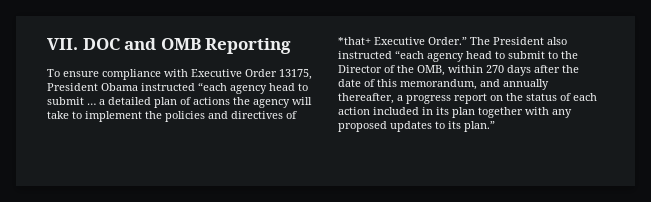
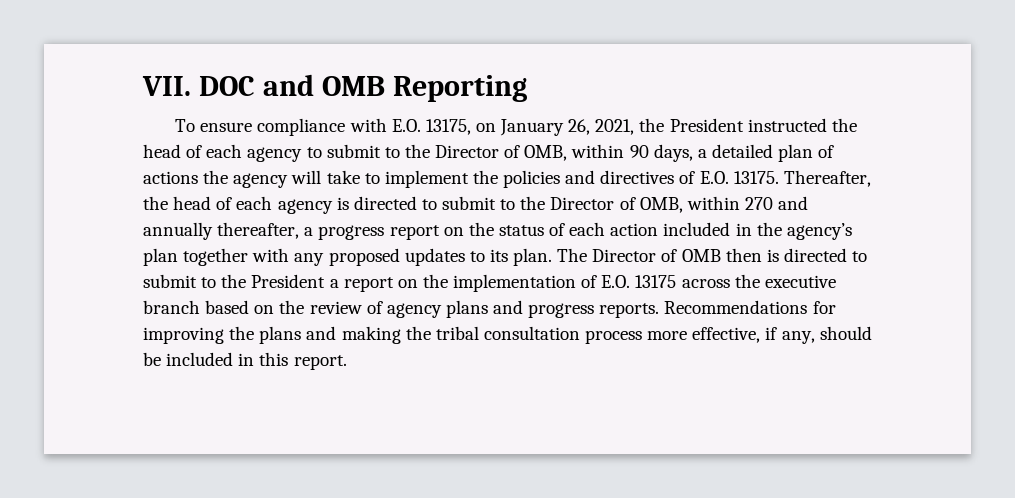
[191,69,312,80] [47,82,308,94] [47,97,96,105] Executive Order 13175, President Obama instructed “each agency head to submit … -> [391,118,857,136] [143,144,693,162] E.O. 13175, on January 26, 2021, the President instructed the head of each agency to submit to the Director of OMB, within 90 days,
[338,37,567,45] [338,50,578,62] [338,65,414,73] *that+ Executive Order.” The President also instructed “each agency head to submit to the Director of the -> [699,170,871,187] [143,196,636,214] E.O. 13175. Thereafter, the head of each agency is directed to submit to the Director of
[507,65,579,76] [338,79,477,90] days after the date of this memorandum, -> (773, 203) none
[436,107,449,115] its -> [756,222,852,240] the agency’s
[464,121,495,132] plan.” -> [513,248,868,266] [143,274,836,292] [143,300,836,318] [143,326,872,344] [143,352,347,370] plan. The Director of OMB then is directed to submit to the President a report on the implementation of E.O. 13175 across the executive branch based on the review of agency plans and progress reports. Recommendations for improving the plans and making the tribal consultation process more effective, if any, should be included in this report.

